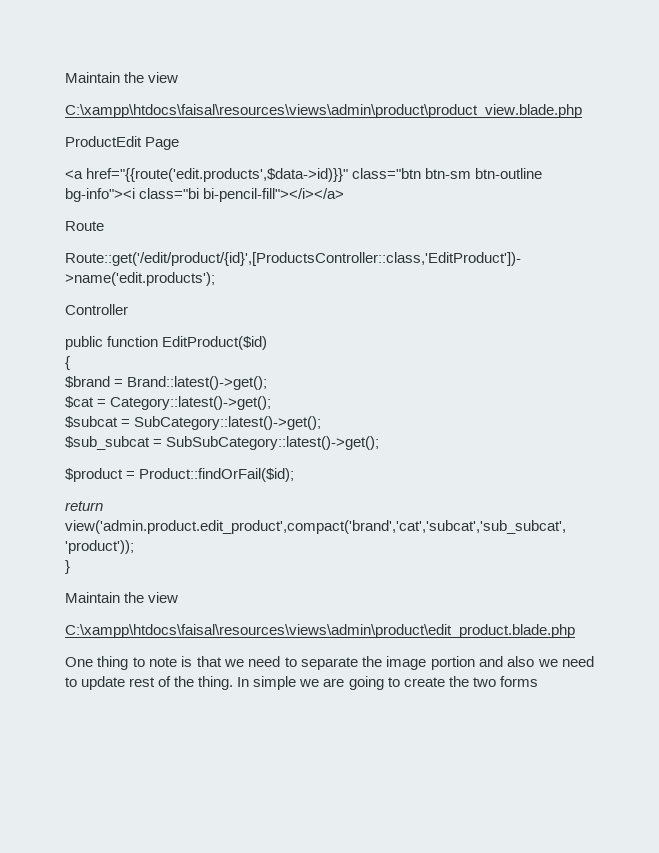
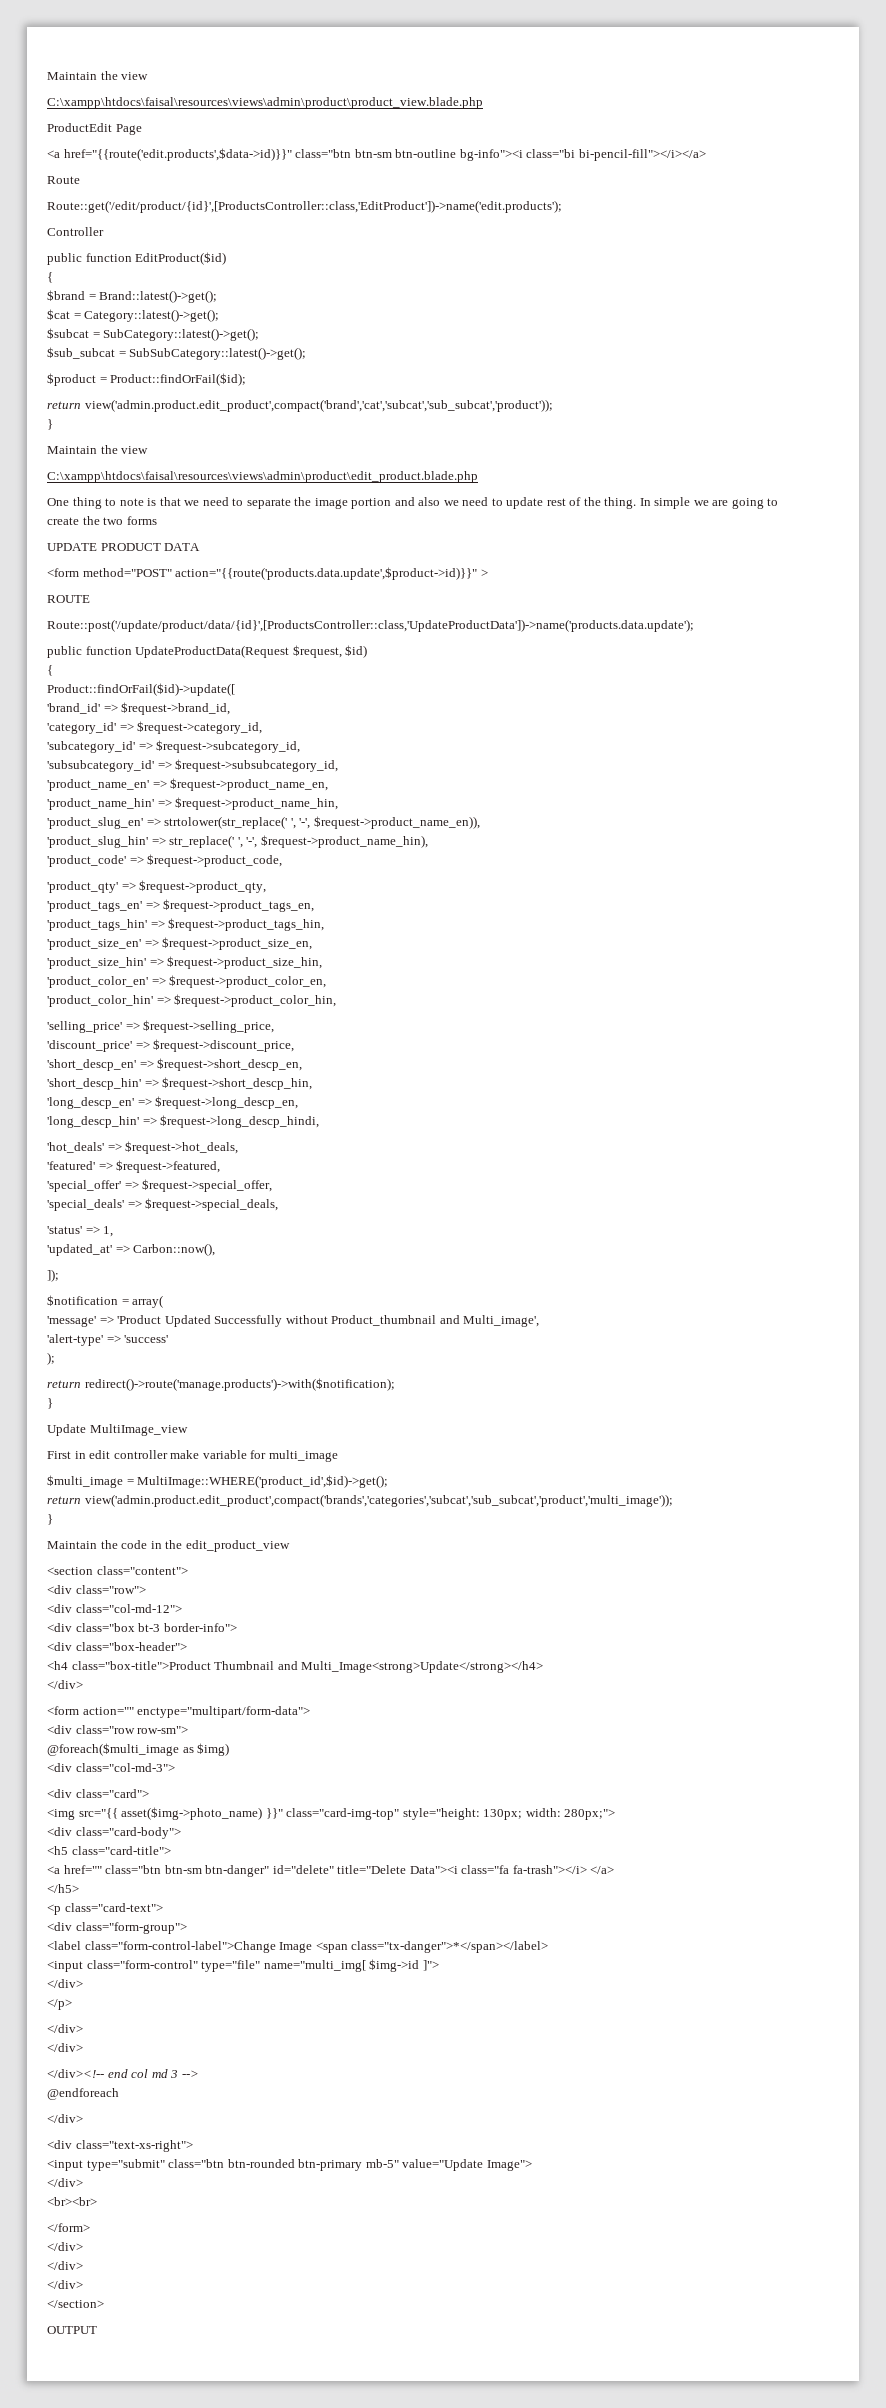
(538, 681) none -> [47,543,201,551] [47,567,488,580] [47,595,90,603] [47,619,694,632] [47,645,368,658] [47,665,53,676] [47,683,235,696] [47,702,231,715] [47,721,263,734] [47,740,301,753] [47,759,339,772] [47,778,329,791] [47,797,339,810] [47,816,480,829] [47,835,428,848] [47,854,283,867] [47,880,267,893] [47,899,315,912] [47,918,325,931] [47,937,313,950] [47,956,323,969] [47,975,327,988] [47,994,337,1007] [47,1020,275,1033] [47,1039,295,1052] [47,1058,303,1071] [47,1077,313,1090] [47,1096,299,1109] [47,1115,320,1128] [47,1141,239,1154] [47,1160,221,1173] [47,1179,273,1192] [47,1198,279,1211] [47,1226,114,1237] [47,1243,216,1256] [47,1269,59,1282] [47,1295,164,1308] [47,1315,540,1327] [47,1334,169,1346] [47,1352,55,1365] [47,1378,395,1391] [47,1398,53,1409] [47,1424,188,1436] [47,1450,338,1462] [47,1475,389,1488] [47,1494,673,1507] [47,1514,53,1525] [47,1540,290,1552] [47,1566,188,1575] [47,1585,146,1594] [47,1604,182,1613] [47,1623,237,1632] [47,1642,187,1651] [47,1661,544,1673] [47,1680,83,1689] [47,1706,311,1718] [47,1725,189,1734] [47,1743,230,1756] [47,1763,175,1772] [47,1789,149,1798] [47,1807,616,1820] [47,1827,181,1839] [47,1846,171,1855] [47,1865,615,1877] [47,1884,79,1893] [47,1903,163,1915] [47,1922,187,1934] [47,1941,549,1953] [47,1959,439,1972] [47,1979,83,1988] [47,1999,72,2010] [47,2024,83,2033] [47,2043,83,2052] [47,2069,199,2078] [47,2088,119,2100] [47,2114,83,2123] [47,2140,193,2152] [47,2159,532,2171] [47,2178,83,2187] [47,2197,97,2206] [47,2223,90,2232] [47,2242,83,2251] [47,2261,83,2270] [47,2280,83,2289] [47,2300,104,2308] [47,2326,97,2334] // UPDATE PRODUCT DATA // <form method="POST" action="{{route('products.data.update',$product->id)}}" > // ROUTE // Route::post('/update/product/data/{id}',[ProductsController::class,'UpdateProductData'])->name('products.data.update'); // public function UpdateProductData(Request $request, $id) // { // Product::findOrFail($id)->update([ // 'brand_id' => $request->brand_id, // 'category_id' => $request->category_id, // 'subcategory_id' => $request->subcategory_id, // 'subsubcategory_id' => $request->subsubcategory_id, // 'product_name_en' => $request->product_name_en, // 'product_name_hin' => $request->product_name_hin, // 'product_slug_en' => strtolower(str_replace(' ', '-', $request->product_name_en)), // 'product_slug_hin' => str_replace(' ', '-', $request->product_name_hin), // 'product_code' => $request->product_code, // 'product_qty' => $request->product_qty, // 'product_tags_en' => $request->product_tags_en, // 'product_tags_hin' => $request->product_tags_hin, // 'product_size_en' => $request->product_size_en, // 'product_size_hin' => $request->product_size_hin, // 'product_color_en' => $request->product_color_en, // 'product_color_hin' => $request->product_color_hin, // 'selling_price' => $request->selling_price, // 'discount_price' => $request->discount_price, // 'short_descp_en' => $request->short_descp_en, // 'short_descp_hin' => $request->short_descp_hin, // 'long_descp_en' => $request->long_descp_en, // 'long_descp_hin' => $request->long_descp_hindi, // 'hot_deals' => $request->hot_deals, // 'featured' => $request->featured, // 'special_offer' => $request->special_offer, // 'special_deals' => $request->special_deals, // 'status' => 1, // 'updated_at' => Carbon::now(), // ]); // $notification = array( // 'message' => 'Product Updated Successfully without Product_thumbnail and Multi_image', // 'alert-type' => 'success' // ); // return redirect()->route('manage.products')->with($notification); // } // Update MultiImage_view // First in edit controller make variable for multi_image // $multi_image = MultiImage::WHERE('product_id',$id)->get(); // return view('admin.product.edit_product',compact('brands','categories','subcat','sub_subcat','product','multi_image')); // } // Maintain the code in the edit_product_view // <section class="content"> // <div class="row"> // <div class="col-md-12"> // <div class="box bt-3 border-info"> // <div class="box-header"> // <h4 class="box-title">Product Thumbnail and Multi_Image<strong>Update</strong></h4> // </div> // <form action="" enctype="multipart/form-data"> // <div class="row row-sm"> // @foreach($multi_image as $img) // <div class="col-md-3"> // <div class="card"> // <img src="{{ asset($img->photo_name) }}" class="card-img-top" style="height: 130px; width: 280px;"> // <div class="card-body"> // <h5 class="card-title"> // <a href="" class="btn btn-sm btn-danger" id="delete" title="Delete Data"><i class="fa fa-trash"></i> </a> // </h5> // <p class="card-text"> // <div class="form-group"> // <label class="form-control-label">Change Image <span class="tx-danger">*</span></label> // <input class="form-control" type="file" name="multi_img[ $img->id ]"> // </div> // </p> // </div> // </div> // </div><!-- end col md 3 --> // @endforeach // </div> // <div class="text-xs-right"> // <input type="submit" class="btn btn-rounded btn-primary mb-5" value="Update Image"> // </div> // <br><br> // </form> // </div> // </div> // </div> // </section> // OUTPUT

